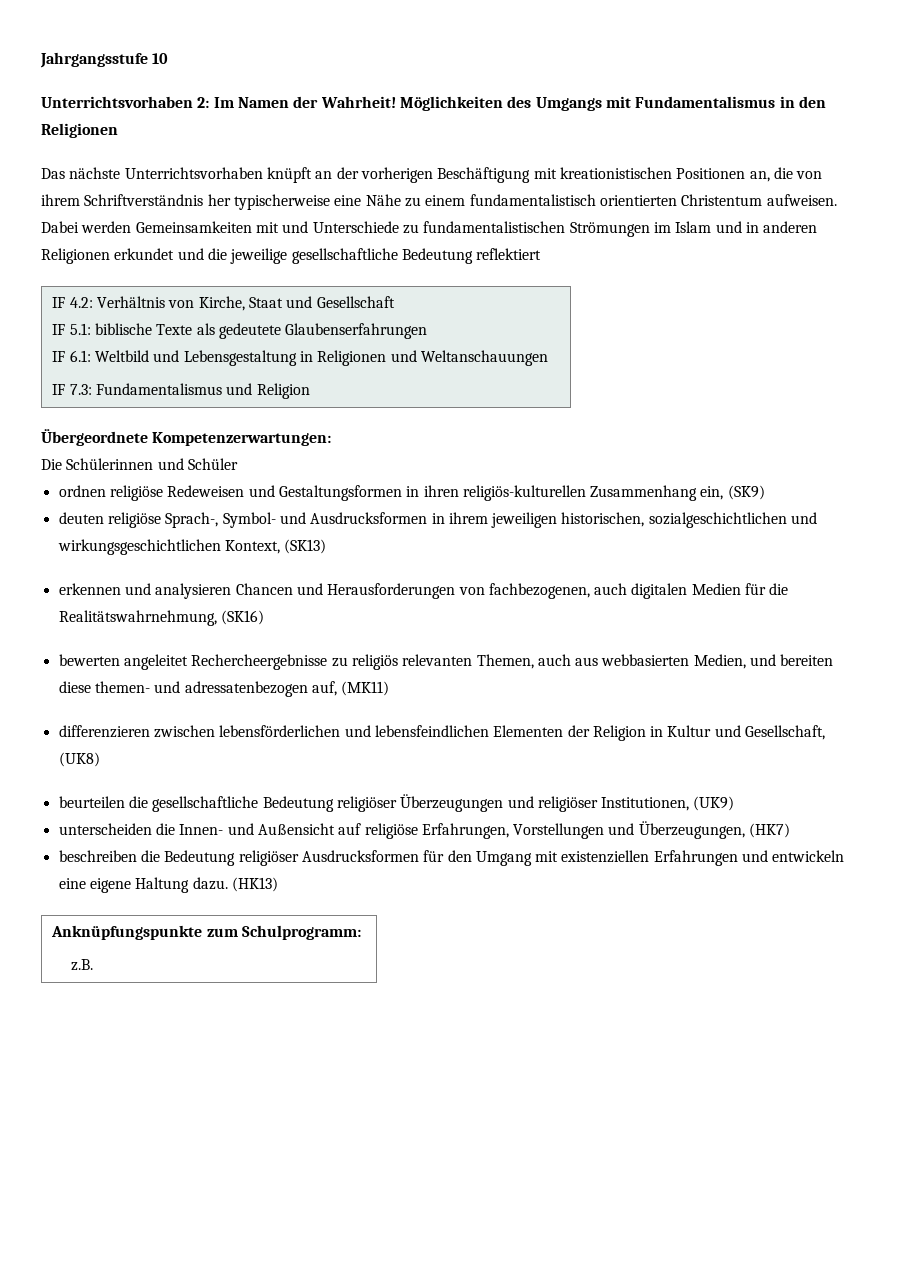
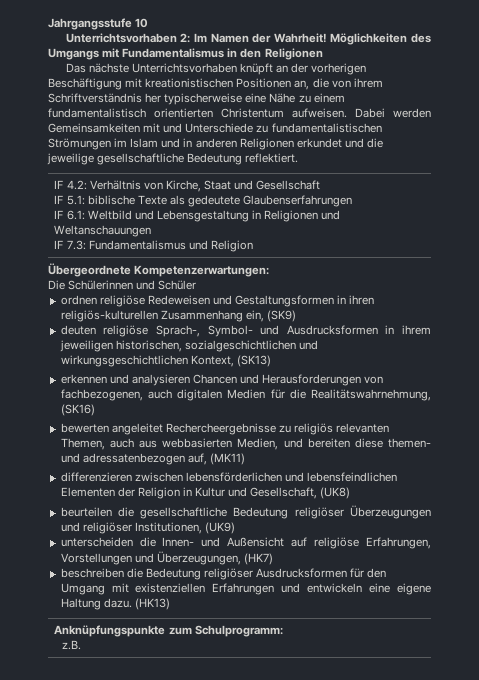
[476,248,542,260] reflektiert -> [245,153,299,163] reflektiert.

